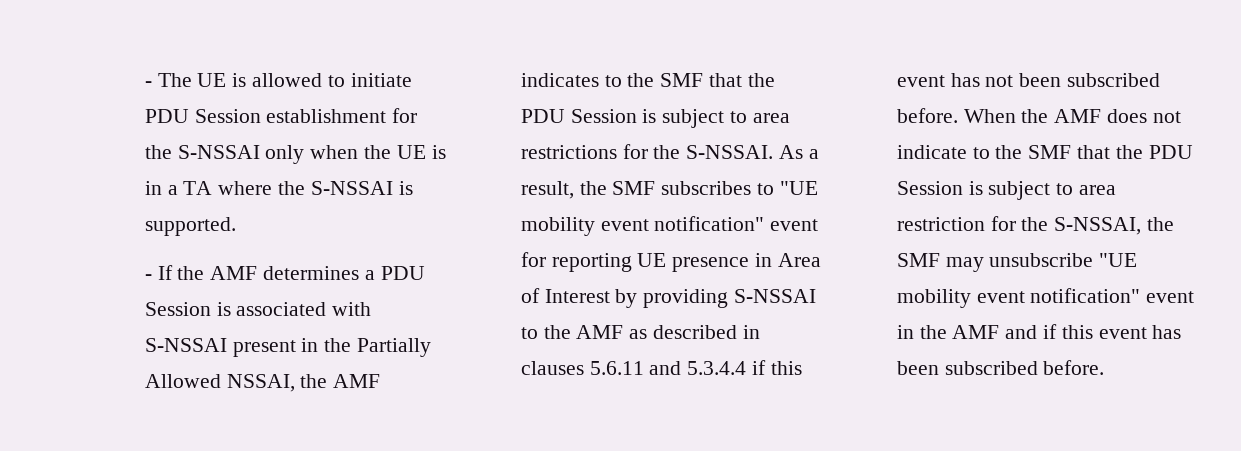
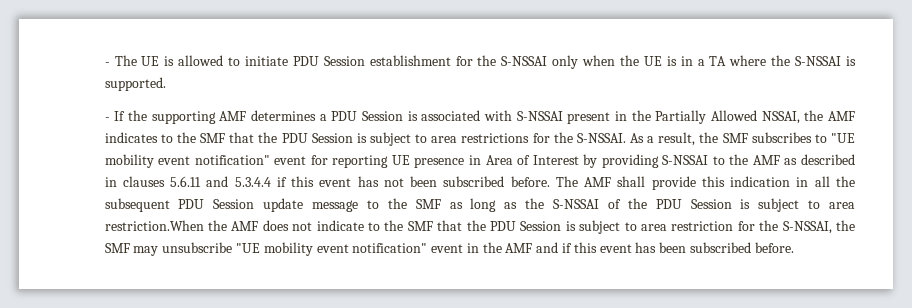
(205, 273) none -> [151,111,216,124] supporting
[963,109,1016,123] When -> [555,176,856,190] [104,198,856,212] [104,220,204,231] The AMF shall provide this indication in all the subsequent PDU Session update message to the SMF as long as the S-NSSAI of the PDU Session is subject to area restriction.When

